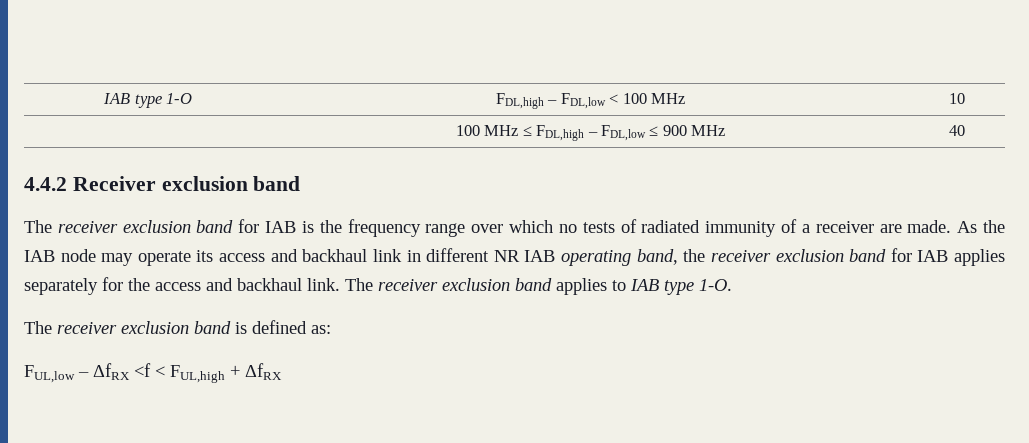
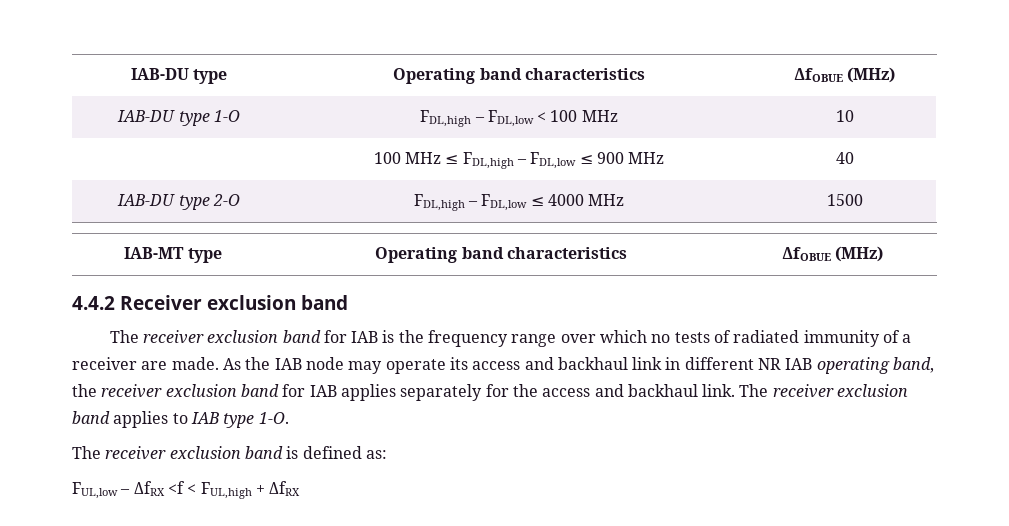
[103,93,131,104] IAB -> [130,68,228,84] [393,68,645,84] [793,67,896,83] [117,110,176,122] IAB-DU type | Operating band characteristics | ΔfOBUE (MHz) // IAB-DU
(965, 130) none -> [117,194,240,210] [413,194,625,211] [826,194,863,206] [124,247,222,263] [375,247,627,263] [781,246,884,262] // IAB-DU type 2-O | FDL,high – FDL,low ≤ 4000 MHz | 1500 // IAB-MT type | Operating band characteristics | ΔfOBUE (MHz)

